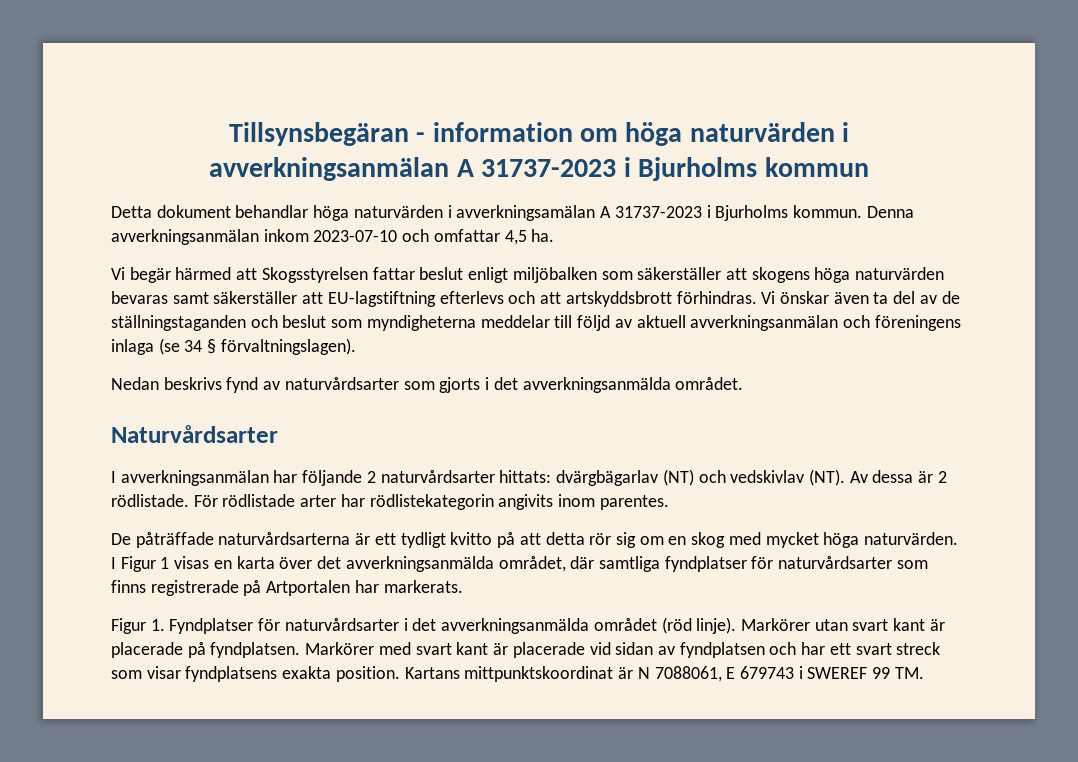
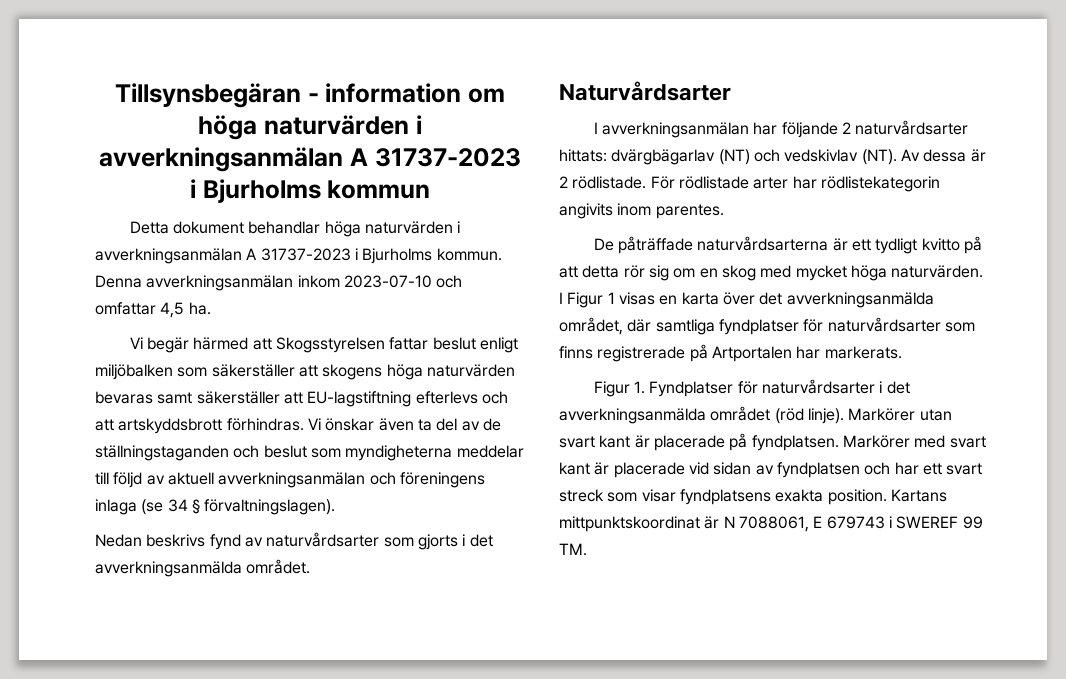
[456,205,596,221] avverkningsamälan -> [95,248,242,264] avverkningsanmälan

